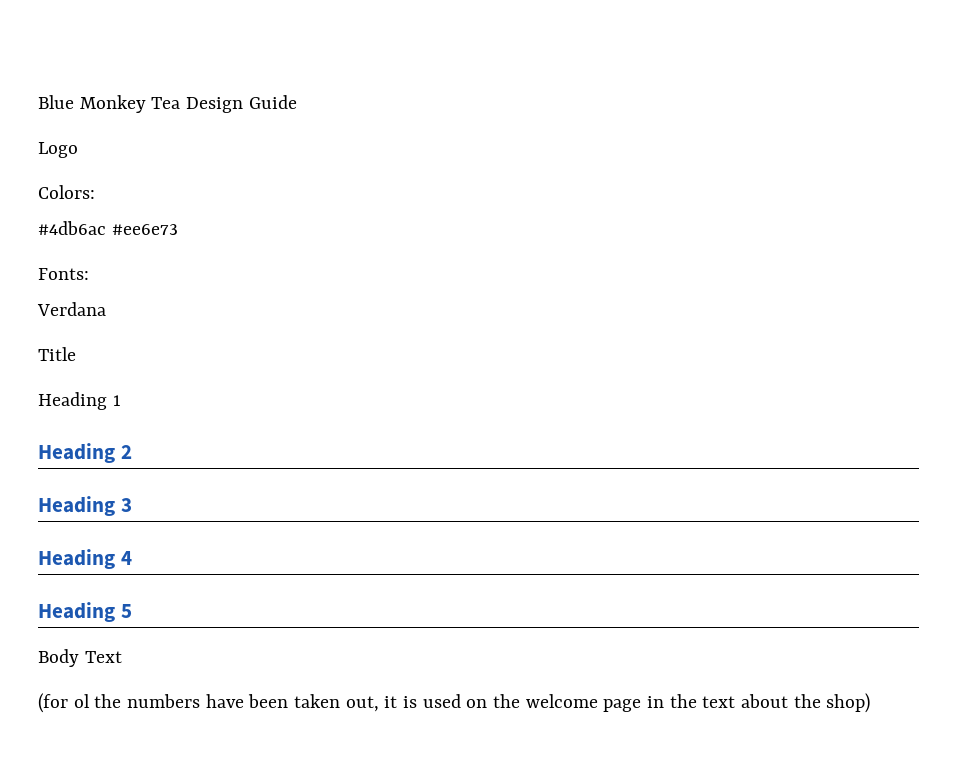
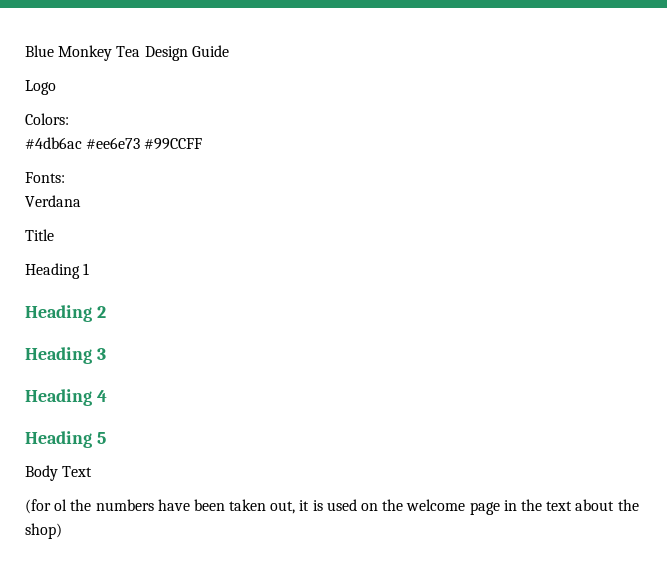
(178, 229) none -> [144,138,203,150] #99CCFF

